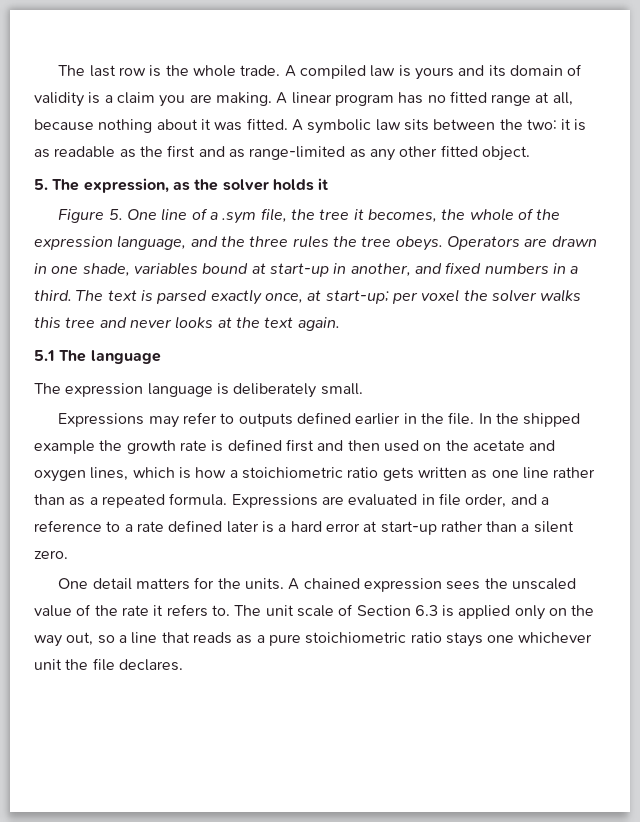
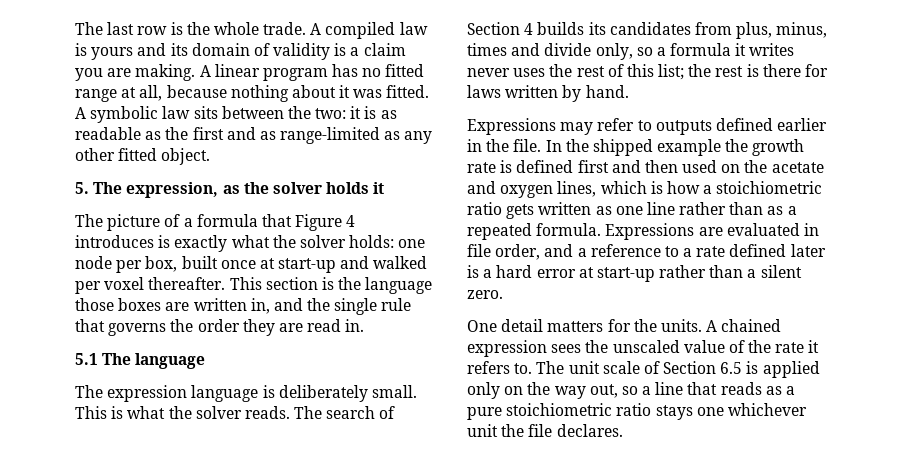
[58,208,561,224] [34,235,597,251] [34,262,579,277] [34,289,582,305] [34,316,340,331] Figure 5. One line of a .sym file, the tree it becomes, the whole of the expression language, and the three rules the tree obeys. Operators are drawn in one shade, variables bound at start-up in another, and fixed numbers in a third. The text is parsed exactly once, at start-up; per voxel the solver walks this tree and never looks at the text again. -> [75,214,356,231] [75,235,426,252] [75,256,428,273] [75,277,433,294] [75,298,412,315] [75,319,365,336] The picture of a formula that Figure 4 introduces is exactly what the solver holds: one node per box, built once at start-up and walked per voxel thereafter. This section is the language those boxes are written in, and the single rule that governs the order they are read in.
(363, 389) none -> [75,406,396,419] [467,22,828,39] [467,43,795,60] [467,64,829,80] [467,85,629,102] This is what the solver reads. The search of Section 4 builds its candidates from plus, minus, times and divide only, so a formula it writes never uses the rest of this list; the rest is there for laws written by hand.
[414,605,438,616] 6.3 -> [720,362,743,374] 6.5

